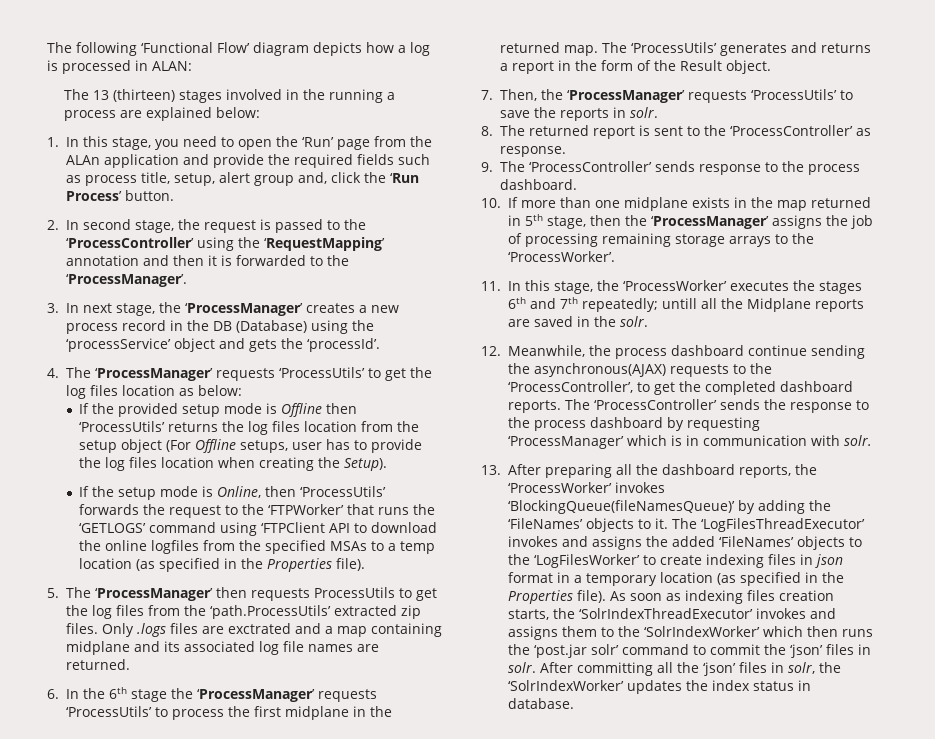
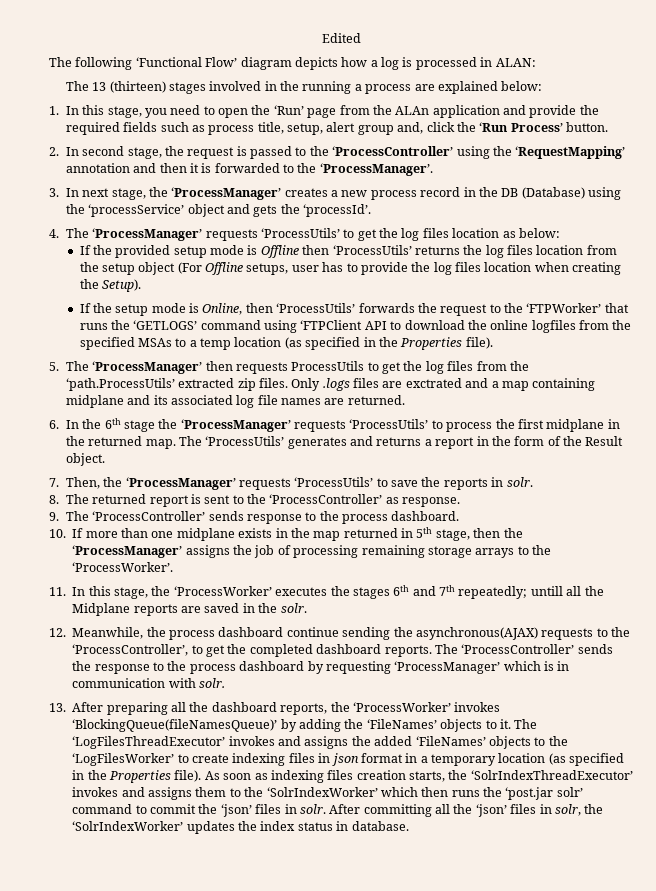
(47, 47) none -> [322,33,361,43] Edited //

